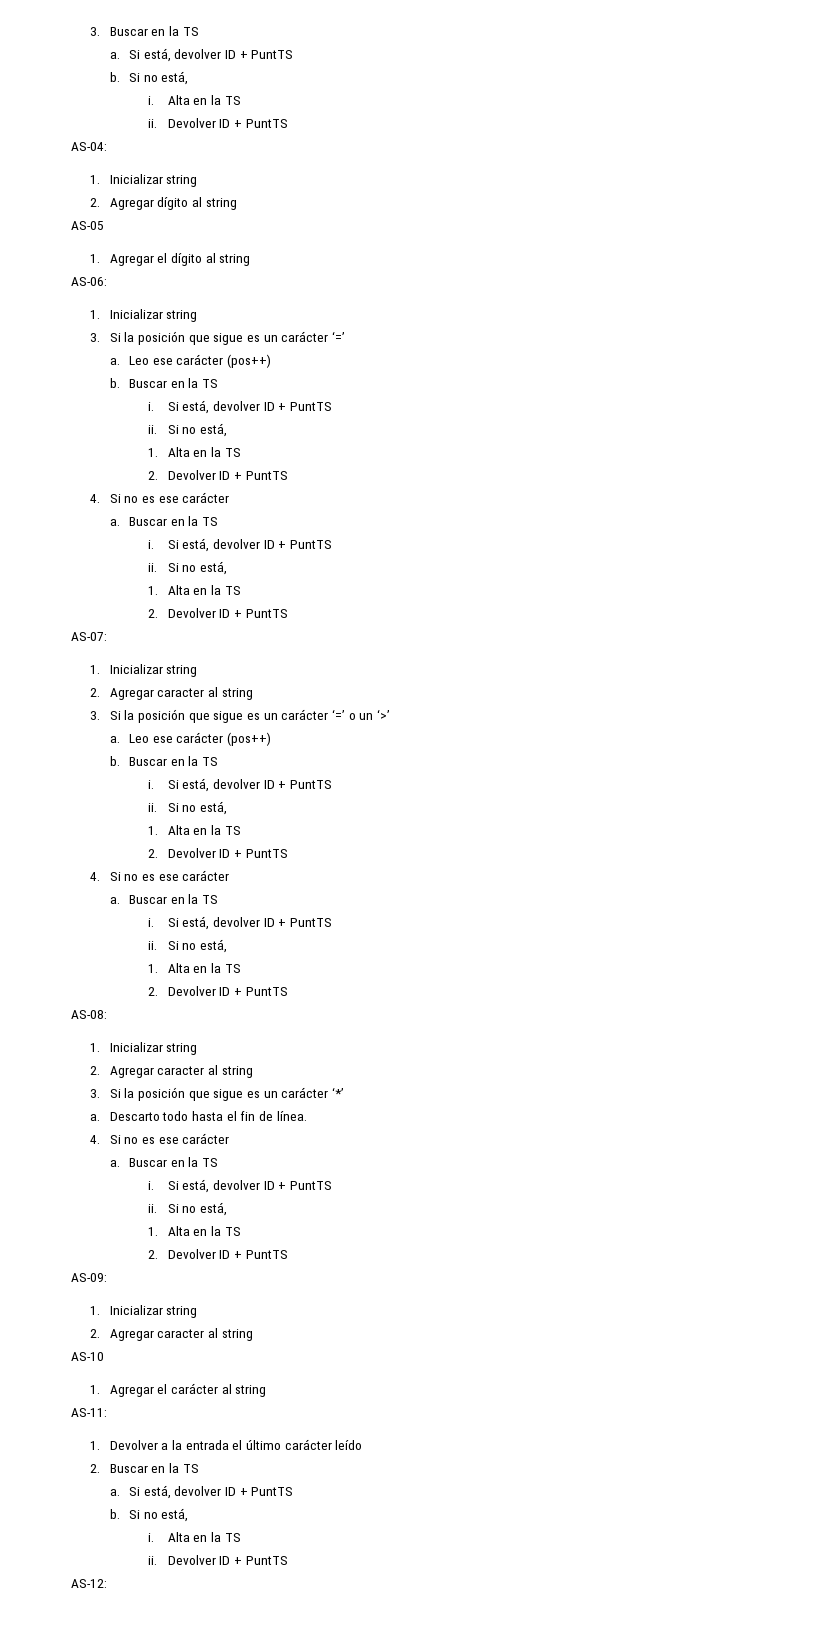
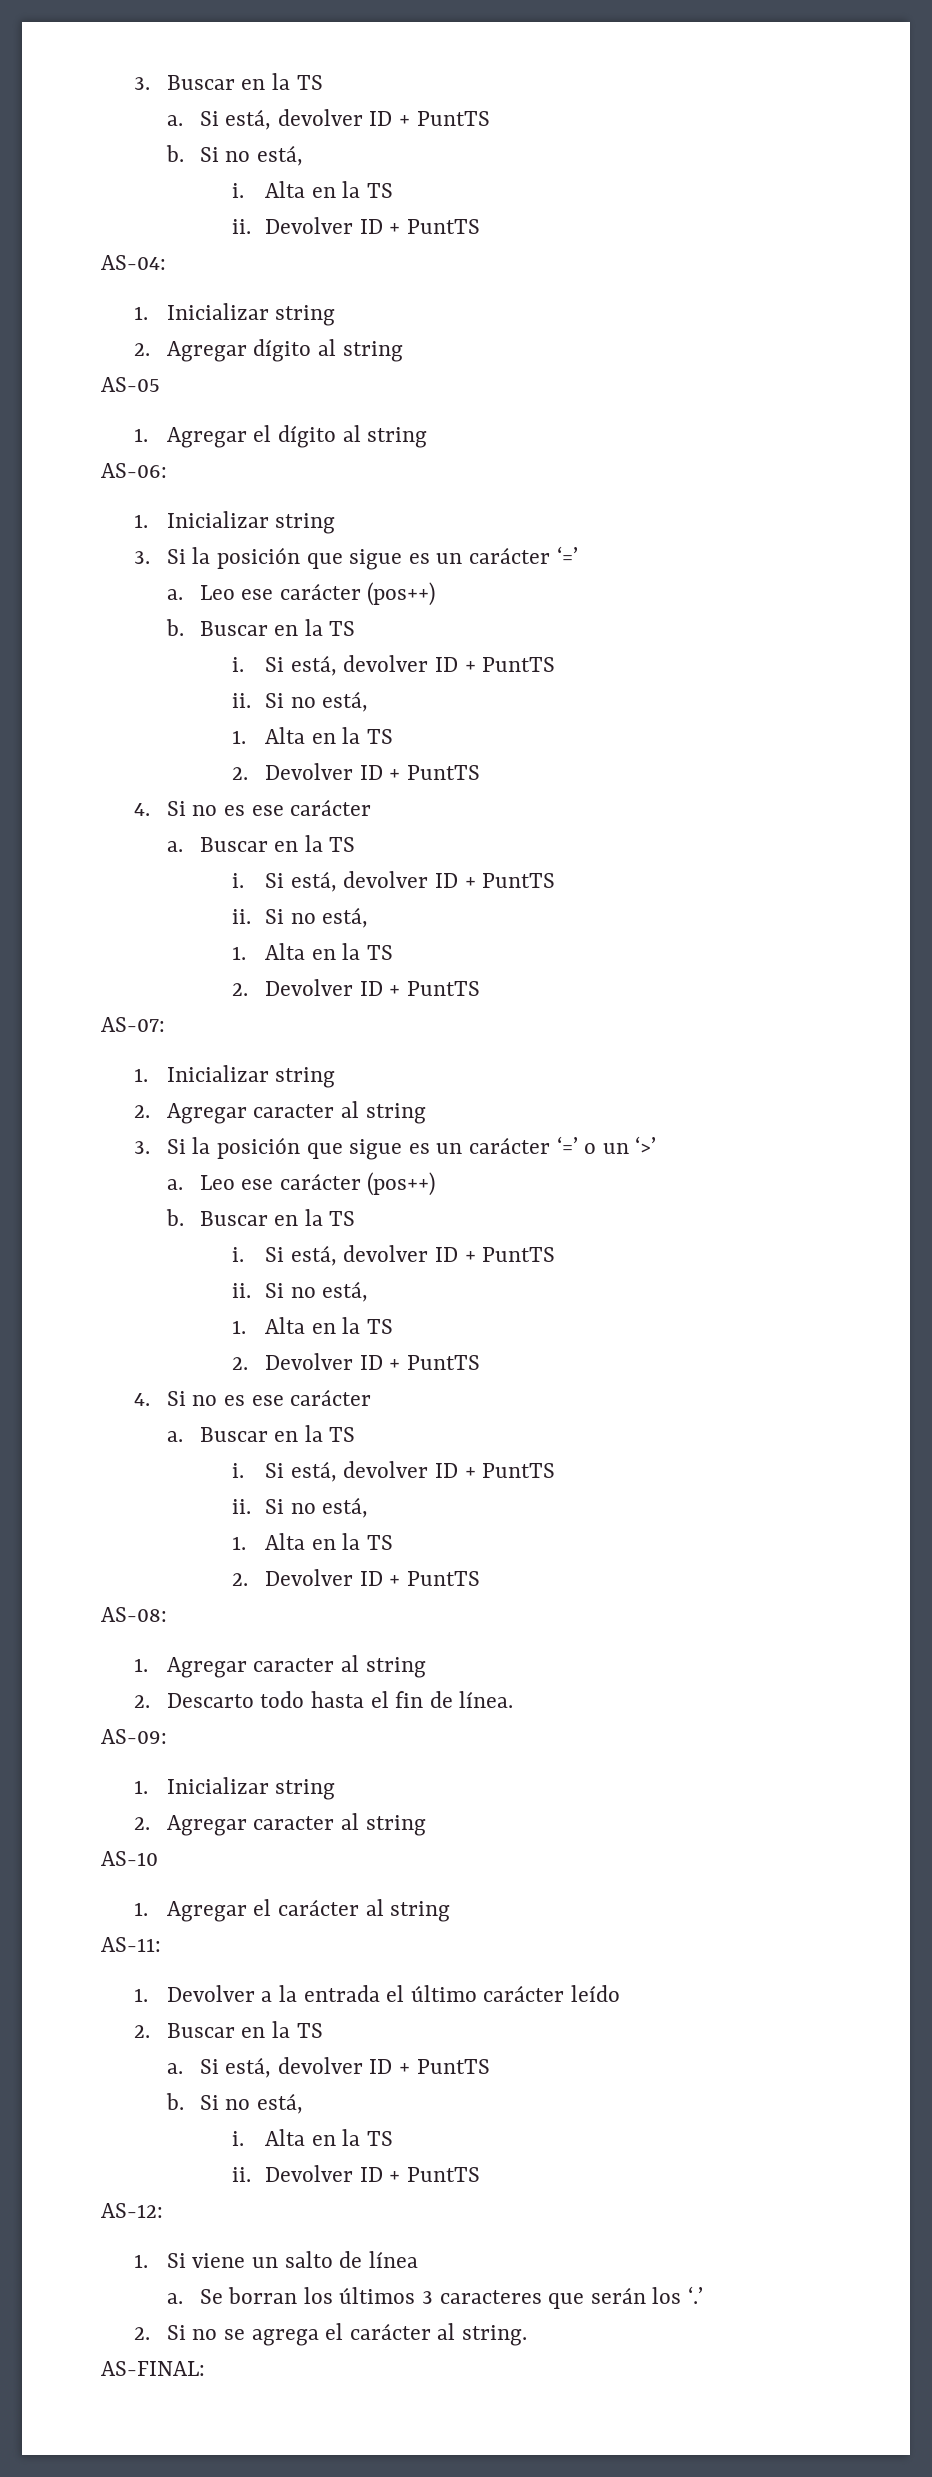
[109,1042,198,1055] [90,1065,253,1078] [90,1087,344,1101] [90,1114,101,1121] Inicializar string // 2. Agregar caracter al string // 3. Si la posición que sigue es un carácter ‘*’ // a. -> [166,1655,426,1678] [133,1695,150,1708] Agregar caracter al string // 2.
[90,1133,230,1144] [109,1157,218,1167] [148,1179,332,1193] [148,1202,228,1216] [148,1226,241,1236] [148,1249,288,1259] // 4. Si no es ese carácter // a. Buscar en la TS // i. Si está, devolver ID + PuntTS // ii. Si no está, // 1. Alta en la TS // 2. Devolver ID + PuntTS -> (514, 1699) none
(107, 1583) none -> [133,2251,418,2268] [166,2286,704,2309] [133,2323,528,2346] [101,2361,205,2376] // 1. Si viene un salto de línea // a. Se borran los últimos 3 caracteres que serán los ‘.’ // 2. Si no se agrega el carácter al string. // AS-FINAL:

